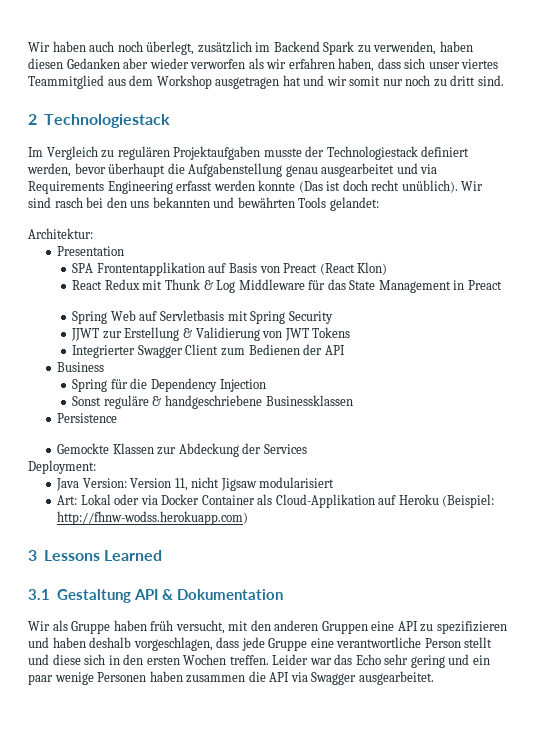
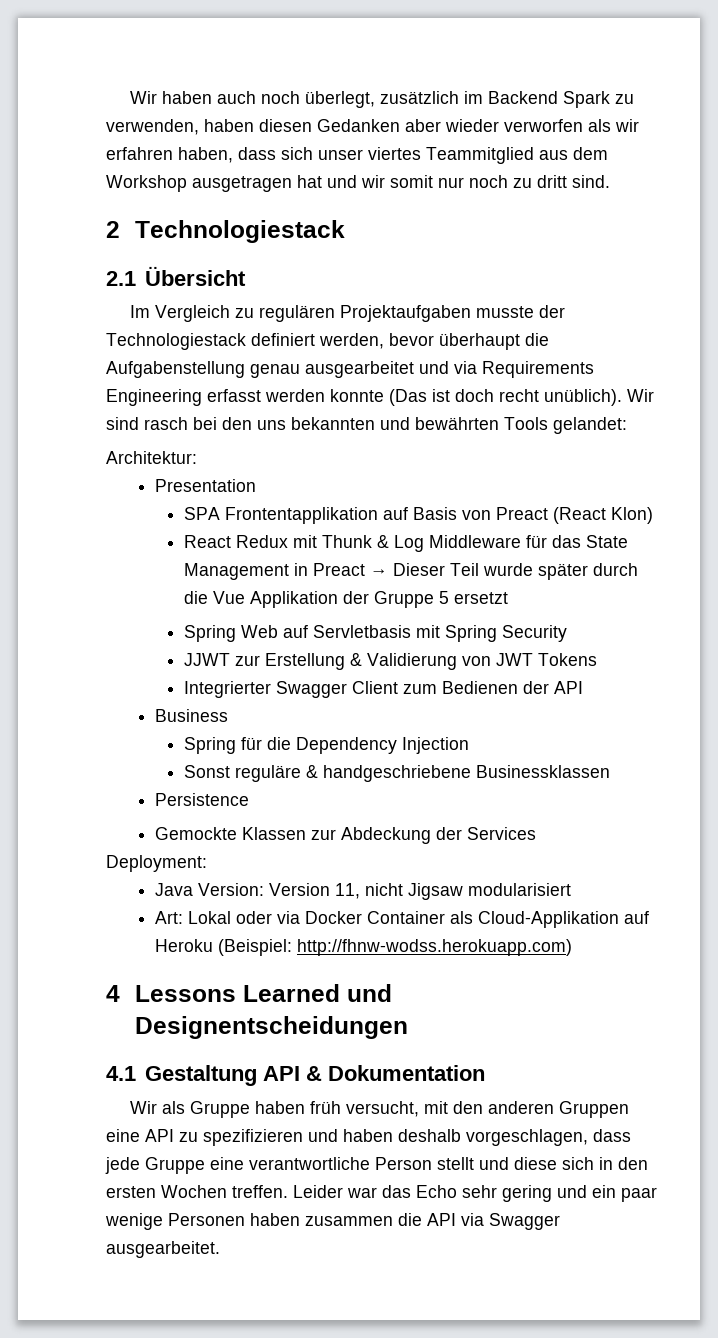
(170, 121) none -> [106,266,246,286] // 2.1 Übersicht
(502, 285) none -> [370,563,639,580] [184,591,509,608] → Dieser Teil wurde später durch die Vue Applikation der Gruppe 5 ersetzt
[28,550,37,561] 3 -> [106,985,120,1002] 4
[28,589,50,600] // 3.1 -> [347,984,393,1002] [135,1016,409,1039] [106,1066,136,1081] und Designentscheidungen // 4.1

